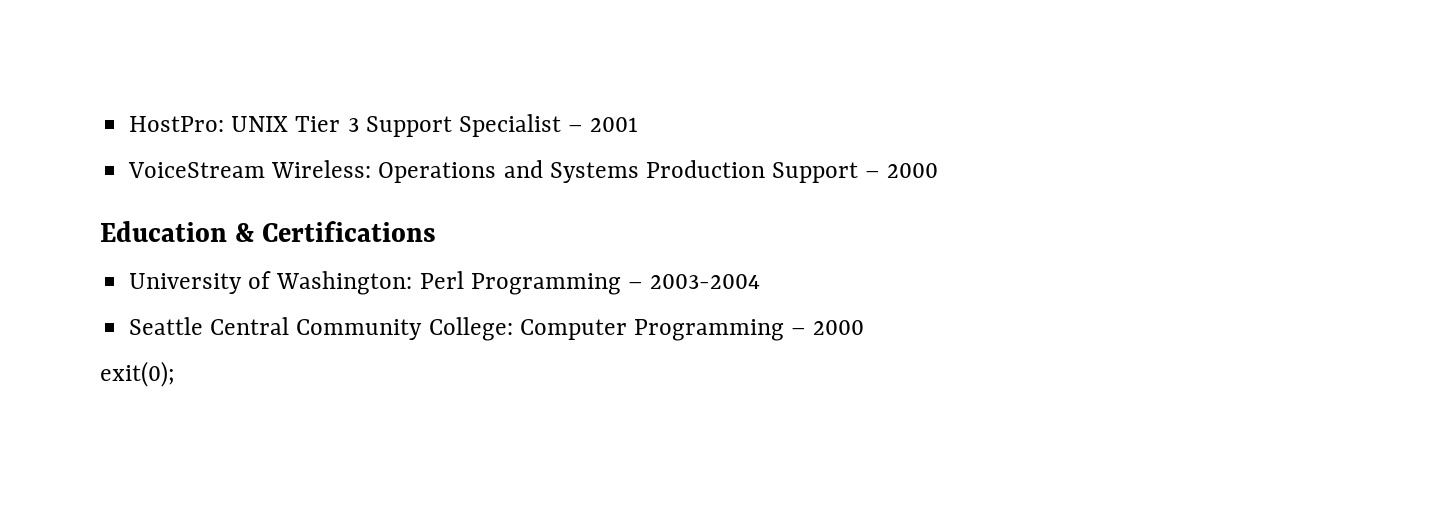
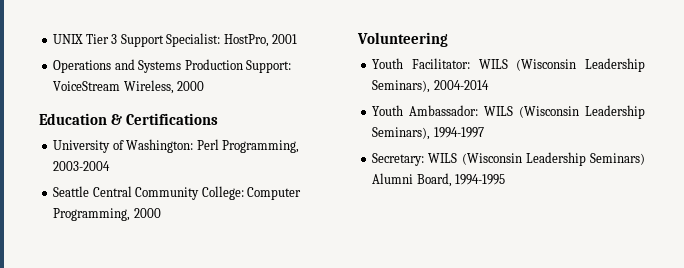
[129,116,225,132] HostPro: -> (53, 39) none
[458,114,584,137] Specialist – -> [166,33,269,47] Specialist: HostPro,
[128,160,372,178] VoiceStream Wireless: -> (298, 39) none
[772,162,881,183] Support – -> [246,60,292,73] [53,80,174,94] Support: VoiceStream Wireless,
[470,273,643,295] Programming – -> [222,140,300,153] Programming,
[633,319,865,341] [100,361,175,387] Programming – 2000 // exit(0); -> [53,208,161,221] [357,32,448,47] [372,58,645,72] [372,80,489,93] [372,105,645,119] [372,127,484,140] [372,152,645,166] [372,173,506,187] Programming, 2000 // Volunteering // Youth Facilitator: WILS (Wisconsin Leadership Seminars), 2004-2014 // Youth Ambassador: WILS (Wisconsin Leadership Seminars), 1994-1997 // Secretary: WILS (Wisconsin Leadership Seminars) Alumni Board, 1994-1995

